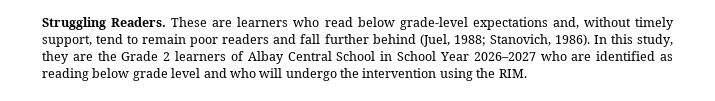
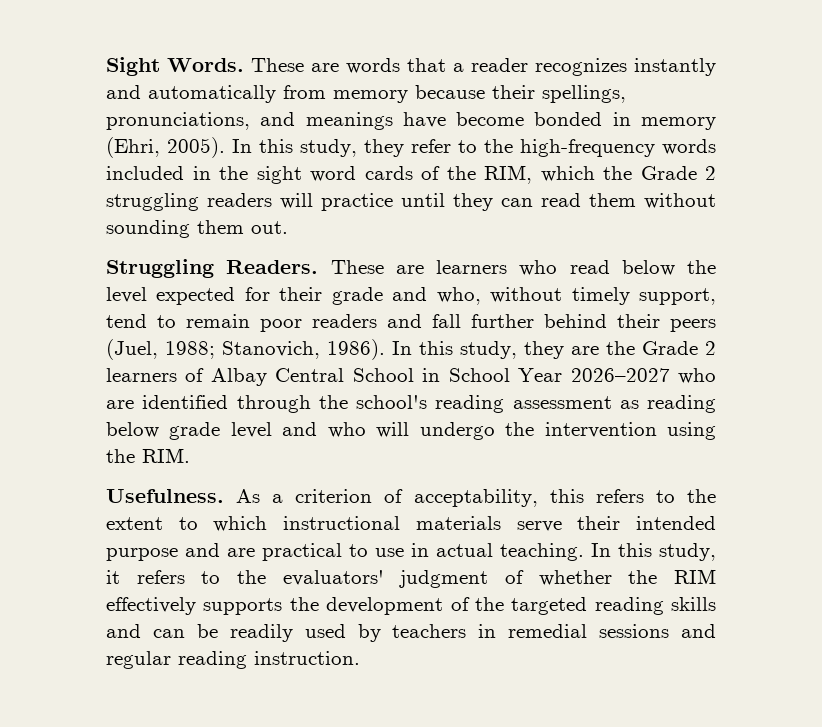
(42, 23) none -> [106,57,716,76] [106,85,626,103] [106,112,716,130] [106,137,716,158] [106,165,716,184] [106,193,716,211] [106,220,288,238] Sight Words. These are words that a reader recognizes instantly and automatically from memory because their spellings, pronunciations, and meanings have become bonded in memory (Ehri, 2005). In this study, they refer to the high-frequency words included in the sight word cards of the RIM, which the Grade 2 struggling readers will practice until they can read them without sounding them out. //
[399,17,579,30] grade-level expectations and, -> [687,260,716,274] [106,287,481,305] the level expected for their grade and who,
(416, 39) none -> [617,314,716,332] their peers
(656, 56) none -> [236,395,612,413] through the school's reading assessment
(527, 73) none -> [106,489,716,507] [106,516,716,532] [106,543,716,561] [106,569,716,588] [106,597,716,615] [106,624,716,642] [106,651,360,669] // Usefulness. As a criterion of acceptability, this refers to the extent to which instructional materials serve their intended purpose and are practical to use in actual teaching. In this study, it refers to the evaluators' judgment of whether the RIM effectively supports the development of the targeted reading skills and can be readily used by teachers in remedial sessions and regular reading instruction.

